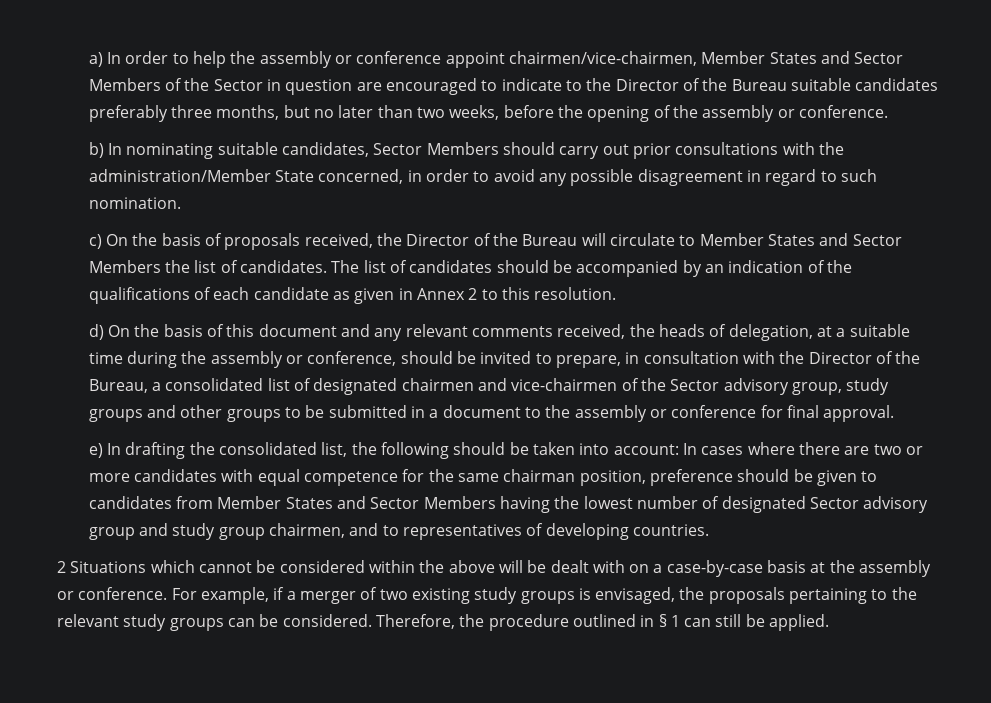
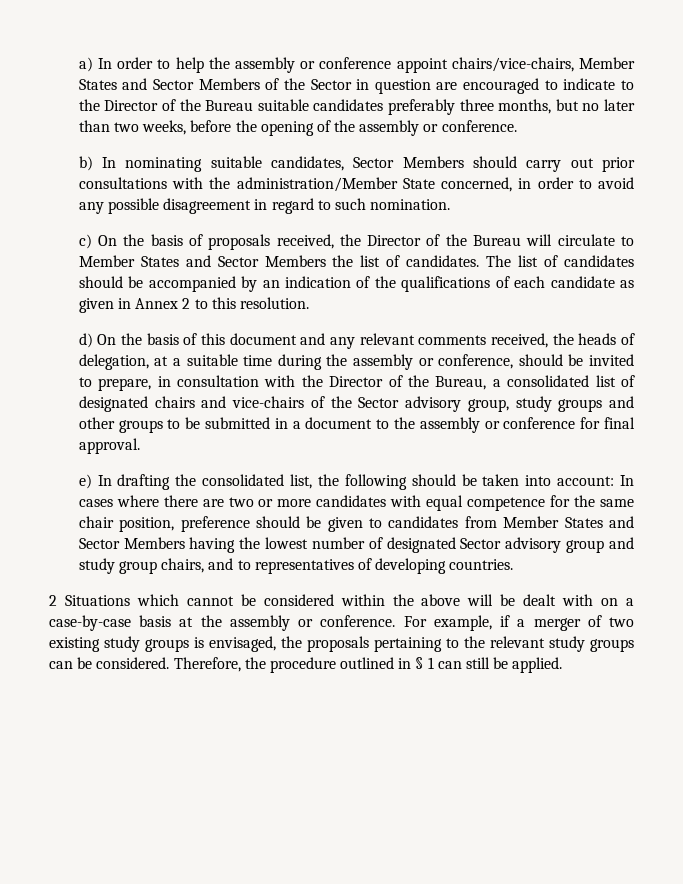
[508,51,697,66] chairmen/vice-chairmen, -> [451,57,574,72] chairs/vice-chairs,
[401,378,618,391] chairmen and vice-chairmen -> [154,396,305,408] chairs and vice-chairs
[503,469,576,482] chairman -> [78,516,114,528] chair
[269,523,346,538] chairmen, -> [161,558,205,573] chairs,

